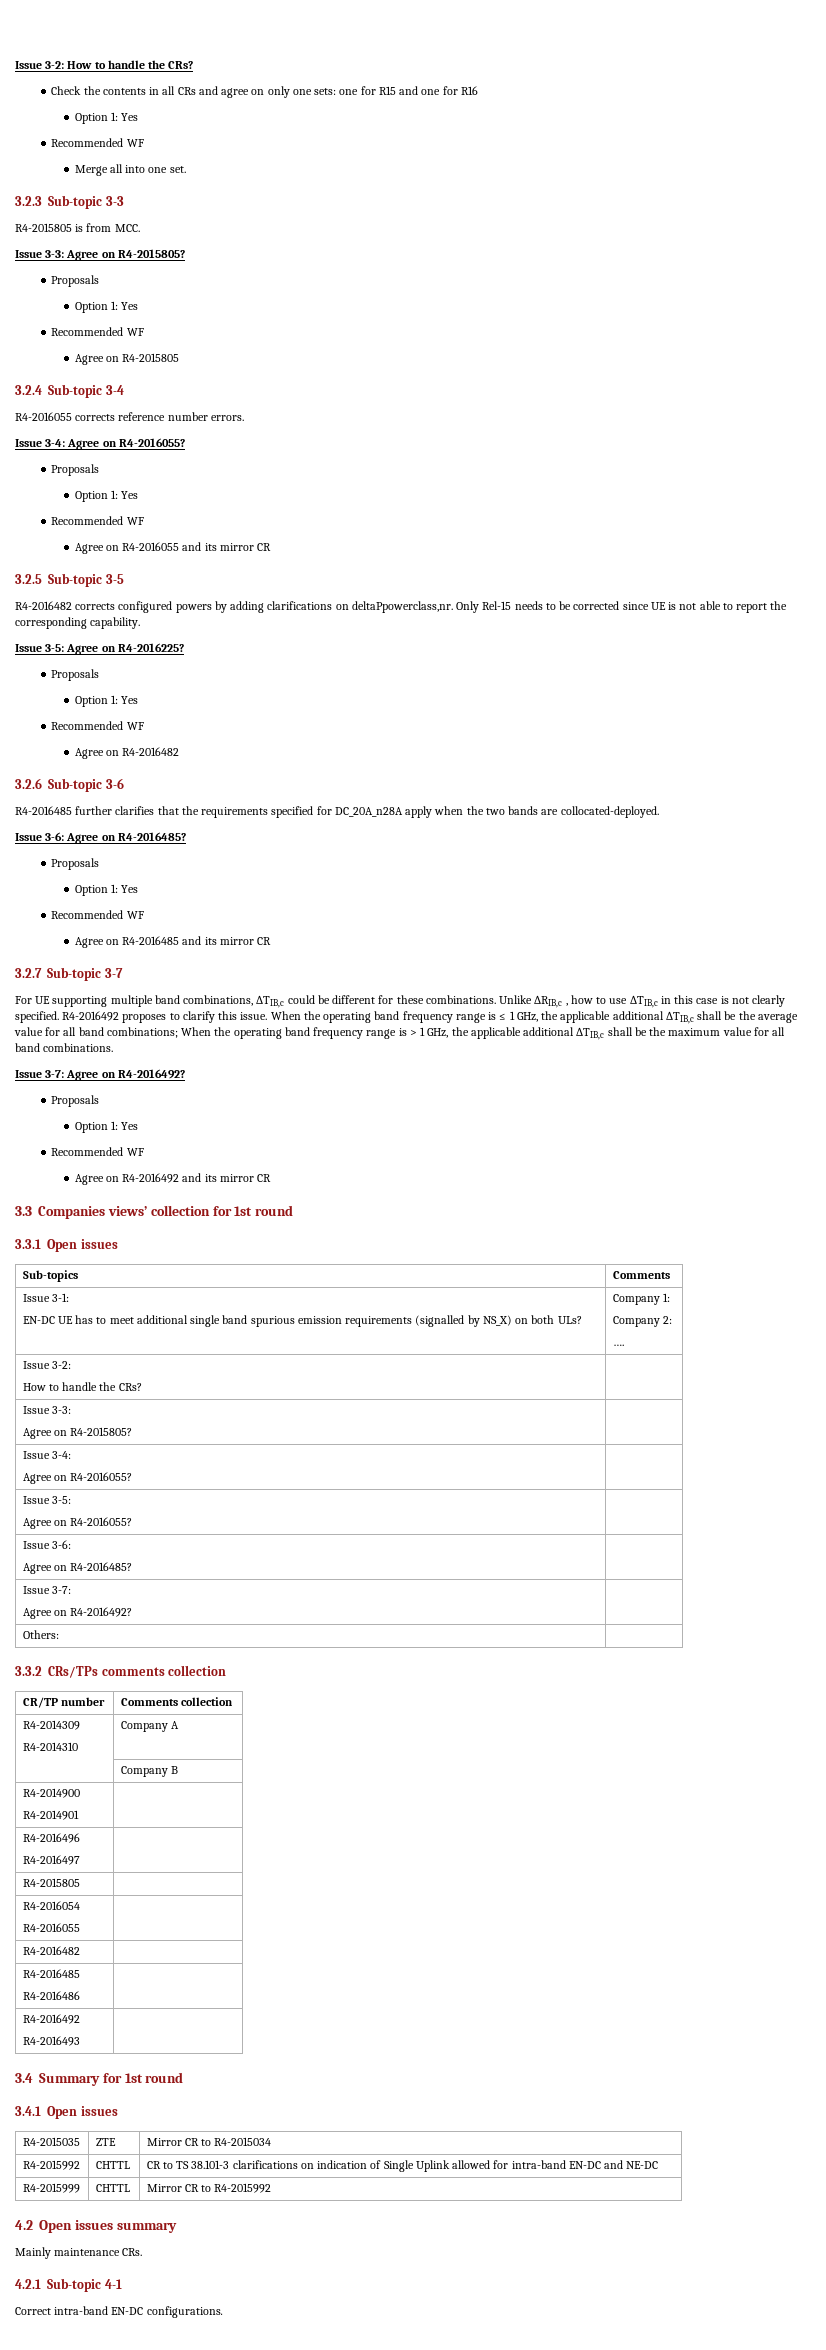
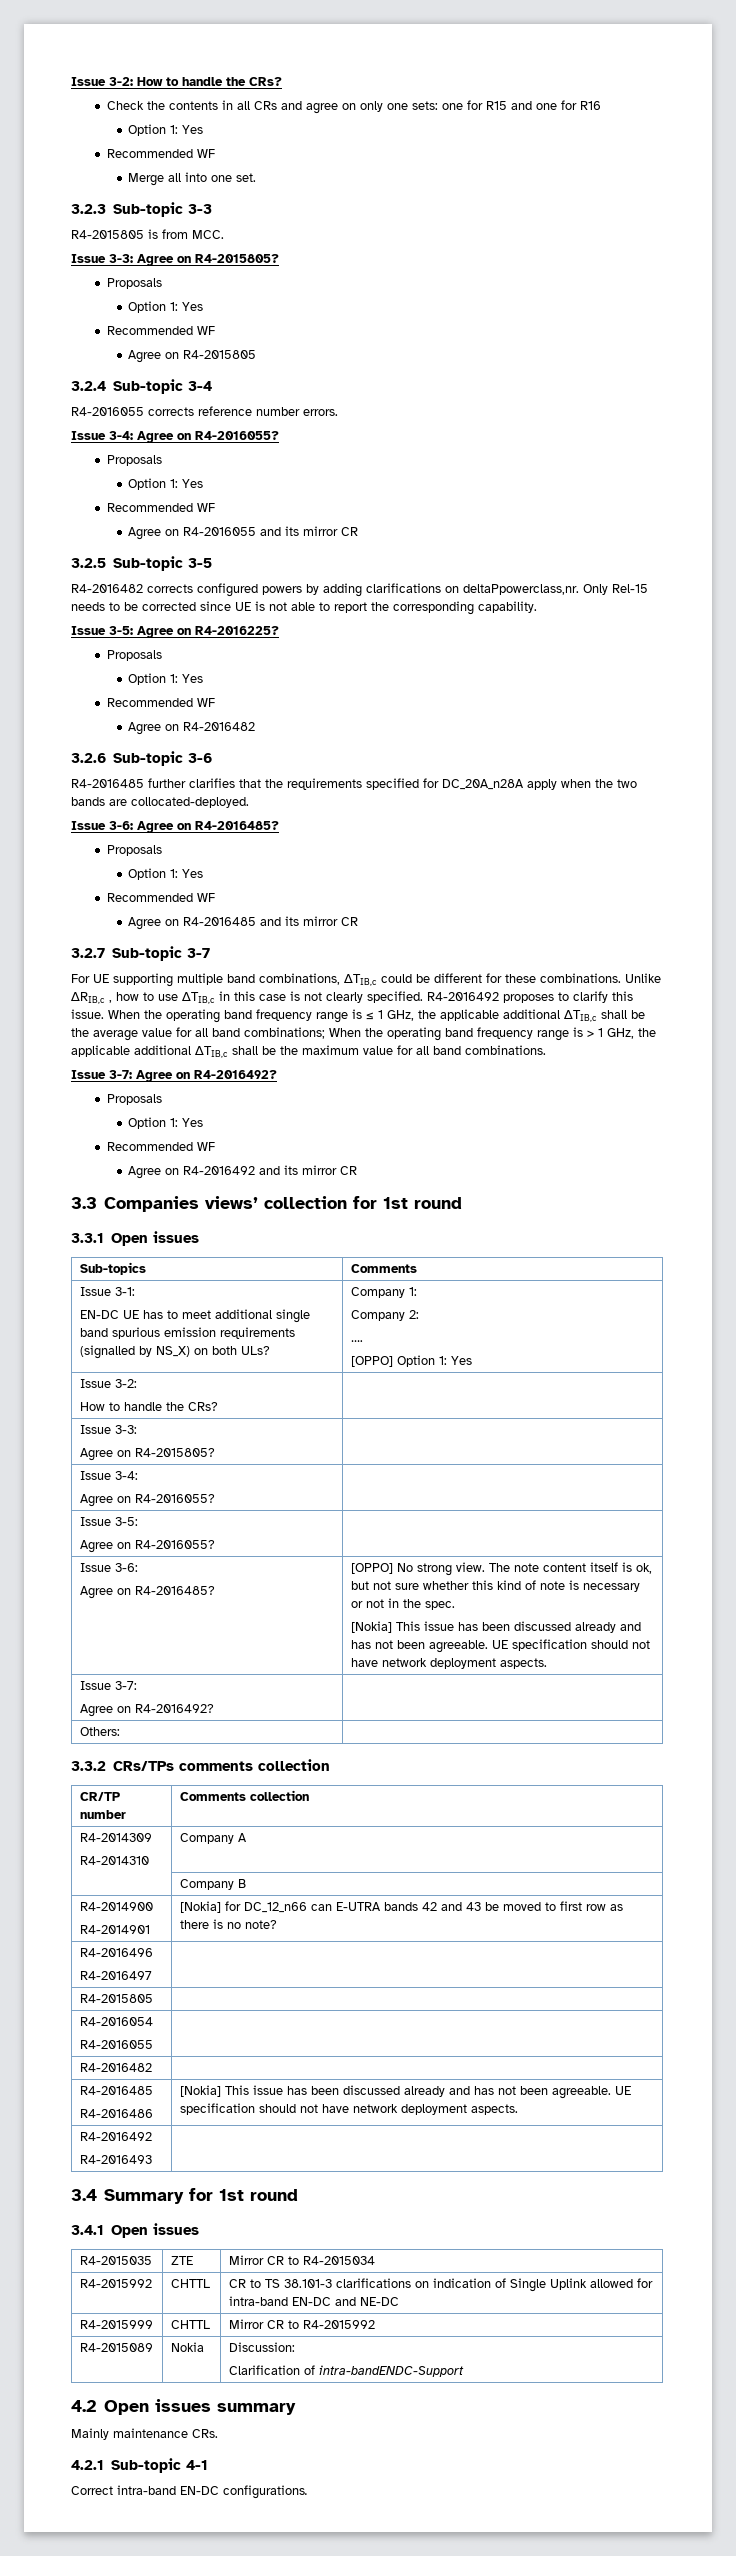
(624, 1345) none -> [350,1355,472,1367] // [OPPO] Option 1: Yes
(133, 1566) none -> [350,1562,652,1576] [350,1580,640,1592] [350,1598,455,1610] [350,1621,641,1633] [350,1639,650,1653] [350,1658,547,1669] [OPPO] No strong view. The note content itself is ok, but not sure whether this kind of note is necessary or not in the spec. // [Nokia] This issue has been discussed already and has not been agreeable. UE specification should not have network deployment aspects.
(79, 1815) none -> [179,1901,623,1913] [179,1919,277,1929] [Nokia] for DC_12_n66 can E-UTRA bands 42 and 43 be moved to first row as there is no note?
(80, 1995) none -> [179,2085,631,2099] [179,2103,518,2115] [Nokia] This issue has been discussed already and has not been agreeable. UE specification should not have network deployment aspects.
(272, 2188) none -> [79,2343,153,2352] [170,2342,204,2352] [228,2342,295,2352] [228,2365,464,2377] // R4-2015089 | Nokia | Discussion: // Clarification of intra-bandENDC-Support

